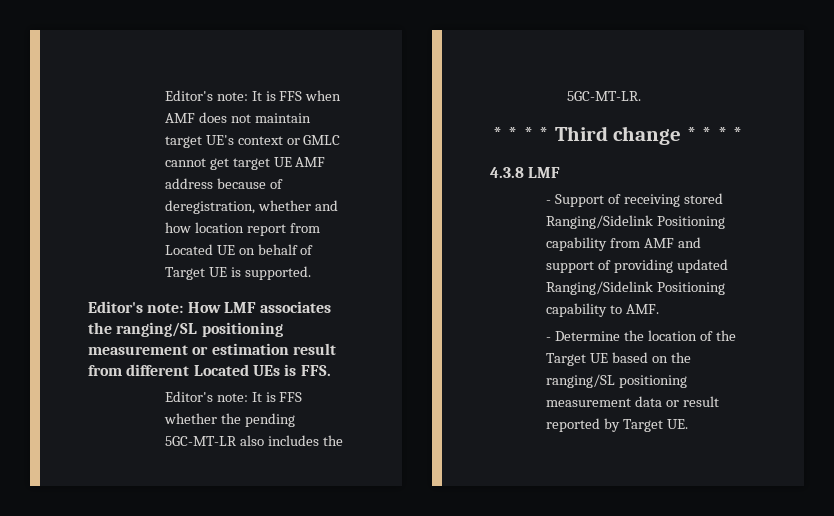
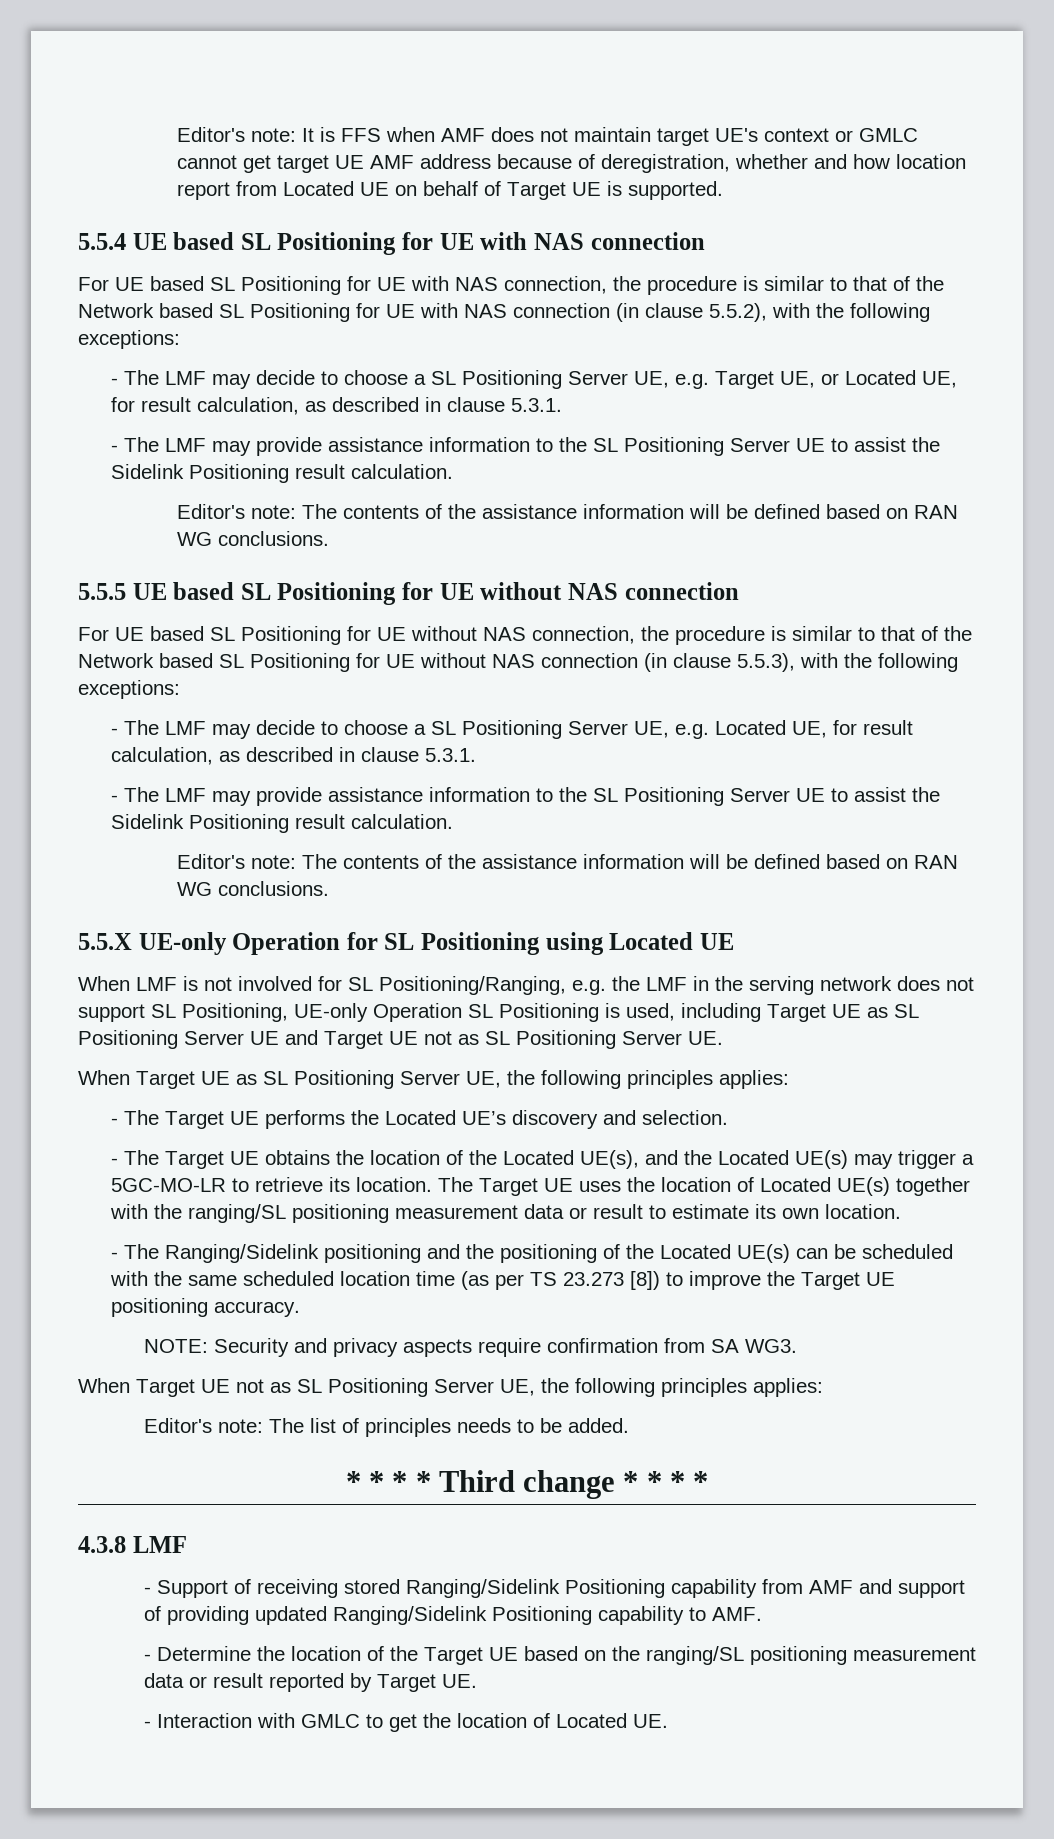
[88,301,332,313] [88,322,283,337] [88,343,336,355] [88,364,331,376] [164,391,303,402] [163,413,295,427] [164,435,343,446] [566,91,641,101] Editor's note: How LMF associates the ranging/SL positioning measurement or estimation result from different Located UEs is FFS. // Editor's note: It is FFS whether the pending 5GC-MT-LR also includes the 5GC-MT-LR. -> [78,232,705,255] [78,276,944,295] [78,303,930,322] [78,330,180,349] [110,370,957,389] [110,397,562,415] [110,437,940,456] [110,464,453,483] [176,504,958,519] [176,531,329,546] [78,582,739,605] [78,626,972,645] [78,653,958,672] [78,680,180,699] [110,720,913,739] [110,747,476,765] [110,787,940,806] [110,814,453,833] [176,854,958,869] [176,881,329,896] [78,932,734,955] [78,976,974,995] [78,1003,919,1022] [78,1030,723,1049] [78,1070,789,1089] [110,1110,728,1129] [110,1150,974,1169] [110,1177,970,1196] [109,1204,901,1223] [110,1244,953,1263] [109,1271,895,1290] [110,1298,300,1317] [143,1338,797,1357] [78,1378,823,1397] [143,1418,629,1437] 5.5.4 UE based SL Positioning for UE with NAS connection // For UE based SL Positioning for UE with NAS connection, the procedure is similar to that of the Network based SL Positioning for UE with NAS connection (in clause 5.5.2), with the following exceptions: // - The LMF may decide to choose a SL Positioning Server UE, e.g. Target UE, or Located UE, for result calculation, as described in clause 5.3.1. // - The LMF may provide assistance information to the SL Positioning Server UE to assist the Sidelink Positioning result calculation. // Editor's note: The contents of the assistance information will be defined based on RAN WG conclusions. // 5.5.5 UE based SL Positioning for UE without NAS connection // For UE based SL Positioning for UE without NAS connection, the procedure is similar to that of the Network based SL Positioning for UE without NAS connection (in clause 5.5.3), with the following exceptions: // - The LMF may decide to choose a SL Positioning Server UE, e.g. Located UE, for result calculation, as described in clause 5.3.1. // - The LMF may provide assistance information to the SL Positioning Server UE to assist the Sidelink Positioning result calculation. // Editor's note: The contents of the assistance information will be defined based on RAN WG conclusions. // 5.5.X UE-only Operation for SL Positioning using Located UE // When LMF is not involved for SL Positioning/Ranging, e.g. the LMF in the serving network does not support SL Positioning, UE-only Operation SL Positioning is used, including Target UE as SL Positioning Server UE and Target UE not as SL Positioning Server UE. // When Target UE as SL Positioning Server UE, the following principles applies: // - The Target UE performs the Located UE’s discovery and selection. // - The Target UE obtains the location of the Located UE(s), and the Located UE(s) may trigger a 5GC-MO-LR to retrieve its location. The Target UE uses the location of Located UE(s) together with the ranging/SL positioning measurement data or result to estimate its own location. // - The Ranging/Sidelink positioning and the positioning of the Located UE(s) can be scheduled with the same scheduled location time (as per TS 23.273 [8]) to improve the Target UE positioning accuracy. // NOTE: Security and privacy aspects require confirmation from SA WG3. // When Target UE not as SL Positioning Server UE, the following principles applies: // Editor's note: The list of principles needs to be added.
(689, 424) none -> [143,1713,668,1732] // - Interaction with GMLC to get the location of Located UE.

